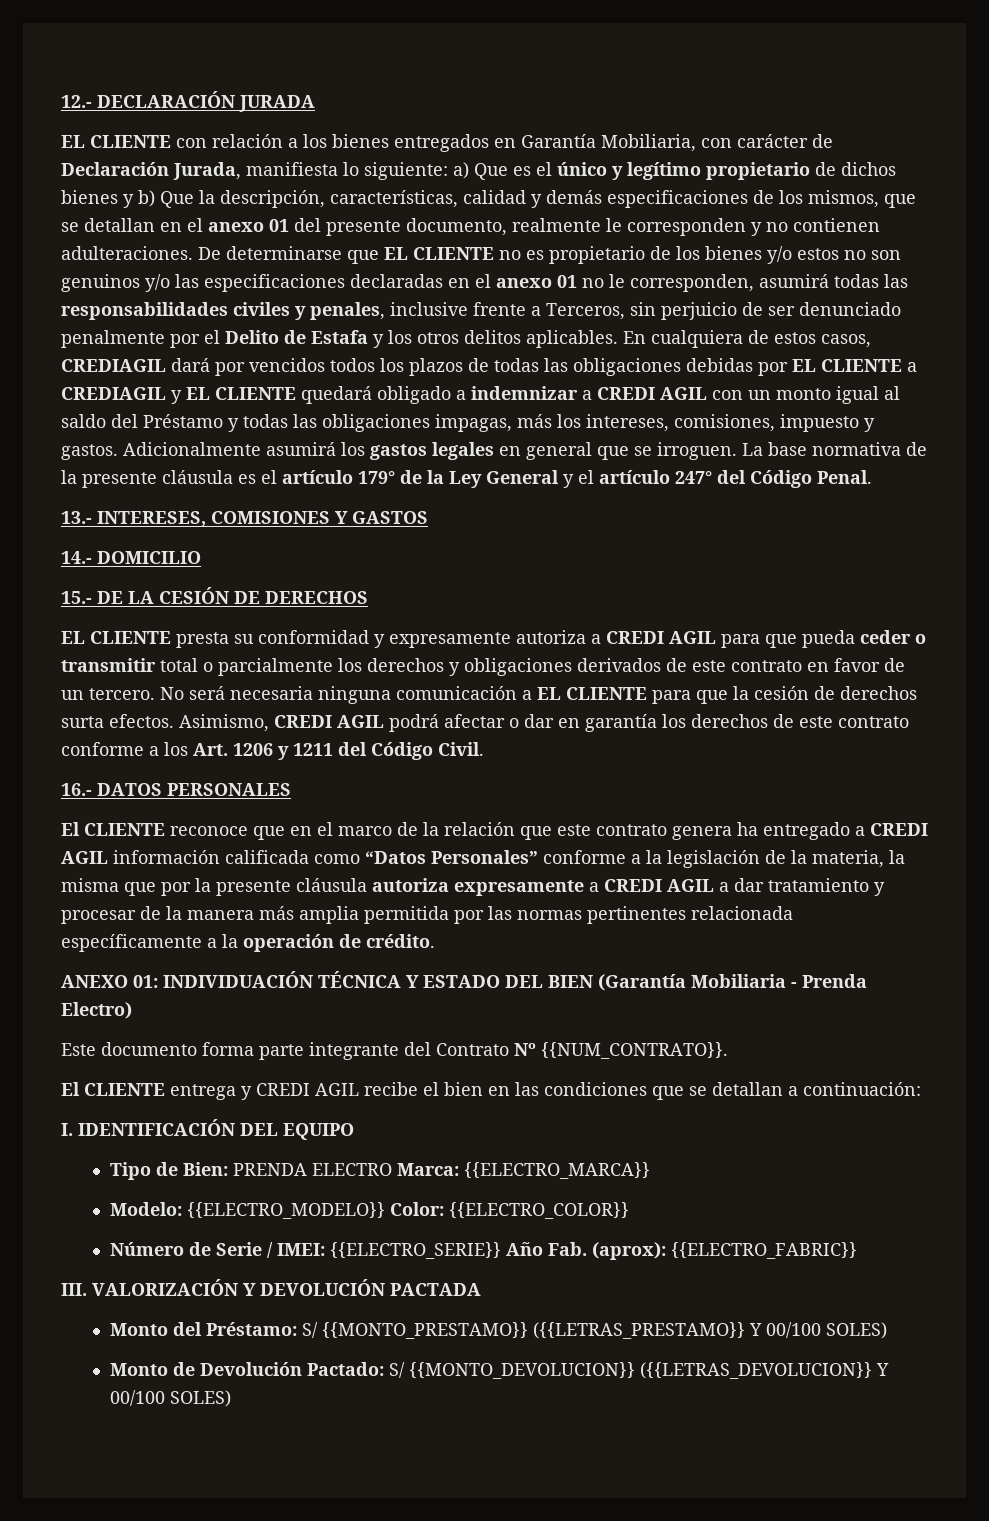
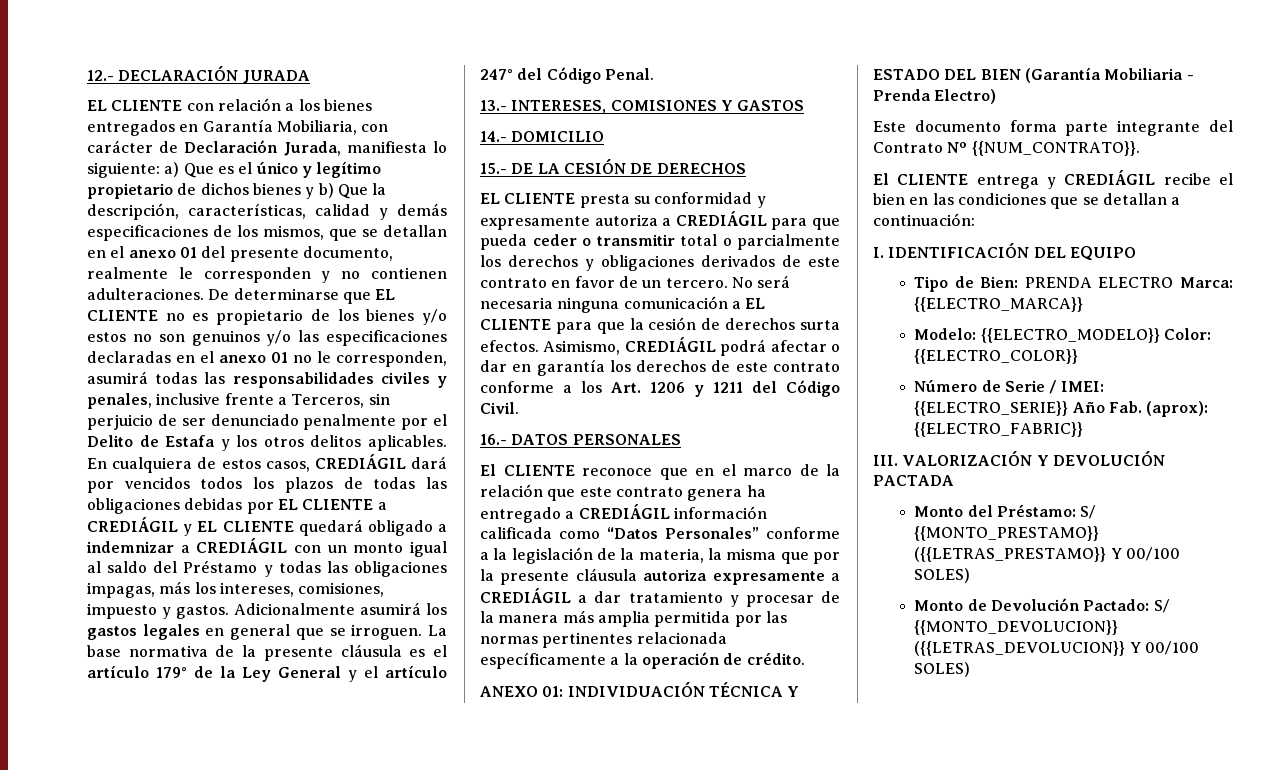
[61,359,166,372] CREDIAGIL -> [314,454,406,469] CREDIÁGIL
[61,387,166,400] CREDIAGIL -> [87,517,178,532] CREDIÁGIL
[597,387,707,400] CREDI AGIL -> [196,538,288,553] CREDIÁGIL
[606,631,716,644] CREDI AGIL -> [675,211,767,226] CREDIÁGIL
[274,715,384,728] CREDI AGIL -> [624,337,716,352] CREDIÁGIL
[870,823,928,836] [61,851,108,864] CREDI AGIL -> [578,504,670,519] CREDIÁGIL
[604,879,714,892] CREDI AGIL -> [480,588,571,603] CREDIÁGIL
[256,1083,359,1096] CREDI AGIL -> [1064,170,1156,185] CREDIÁGIL

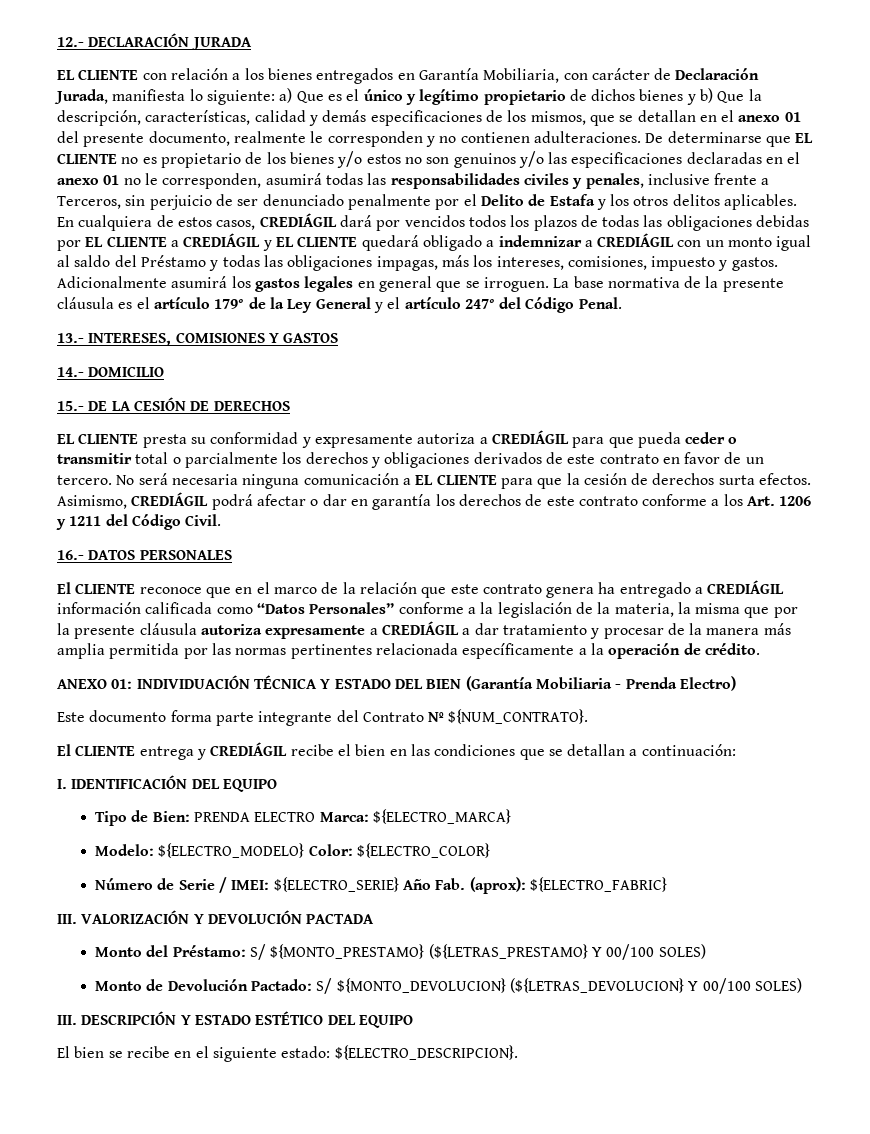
[971,141,1140,156] {{NUM_CONTRATO}}. -> [447,709,588,724] ${NUM_CONTRATO}.
[914,297,1084,312] {{ELECTRO_MARCA}} -> [372,809,511,824] ${ELECTRO_MARCA}
[980,328,1211,343] [914,349,1079,364] {{ELECTRO_MODELO}} Color: {{ELECTRO_COLOR}} -> [158,843,491,858] ${ELECTRO_MODELO} Color: ${ELECTRO_COLOR}
[914,401,1069,416] {{ELECTRO_SERIE}} -> [273,877,399,892] ${ELECTRO_SERIE}
[914,422,1084,437] {{ELECTRO_FABRIC}} -> [529,877,667,892] ${ELECTRO_FABRIC}
[914,526,1100,541] [914,547,1107,562] {{MONTO_PRESTAMO}} ({{LETRAS_PRESTAMO}} -> [270,944,588,959] ${MONTO_PRESTAMO} (${LETRAS_PRESTAMO}
[914,620,1119,635] [914,641,1199,656] [914,662,971,677] {{MONTO_DEVOLUCION}} ({{LETRAS_DEVOLUCION}} Y 00/100 SOLES) -> [336,978,802,994] [57,1011,413,1028] [57,1045,518,1062] ${MONTO_DEVOLUCION} (${LETRAS_DEVOLUCION} Y 00/100 SOLES) // III. DESCRIPCIÓN Y ESTADO ESTÉTICO DEL EQUIPO // El bien se recibe en el siguiente estado: ${ELECTRO_DESCRIPCION}.

